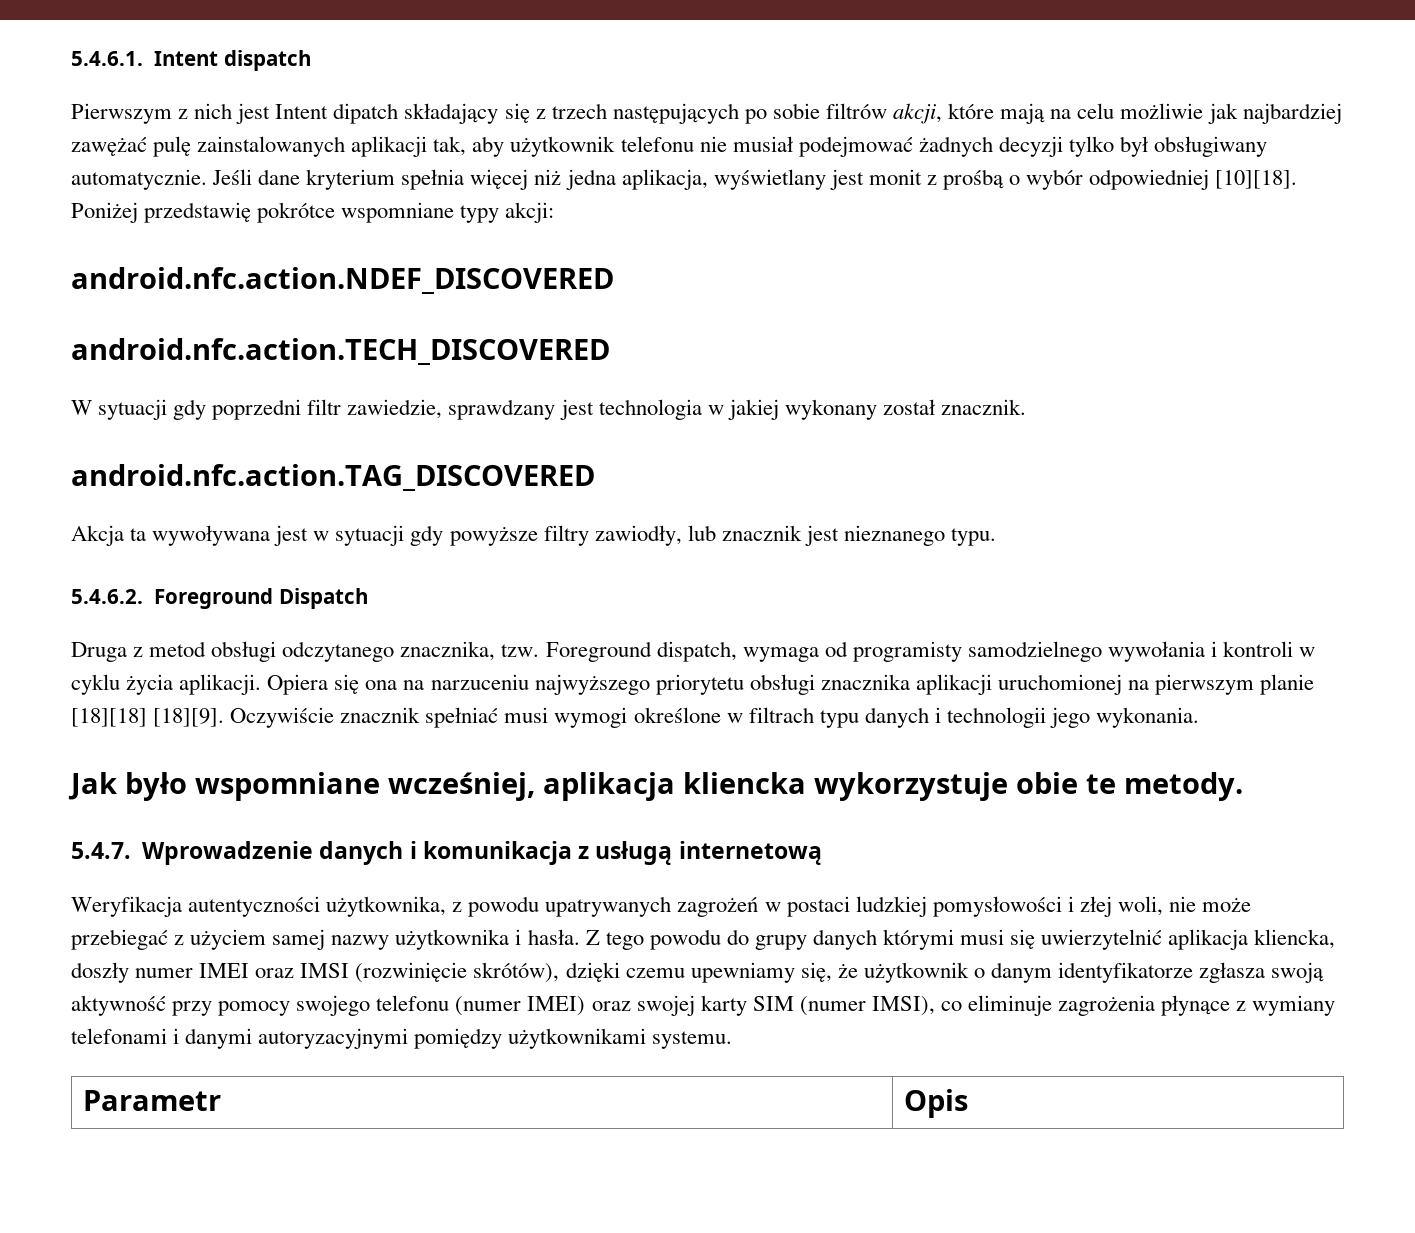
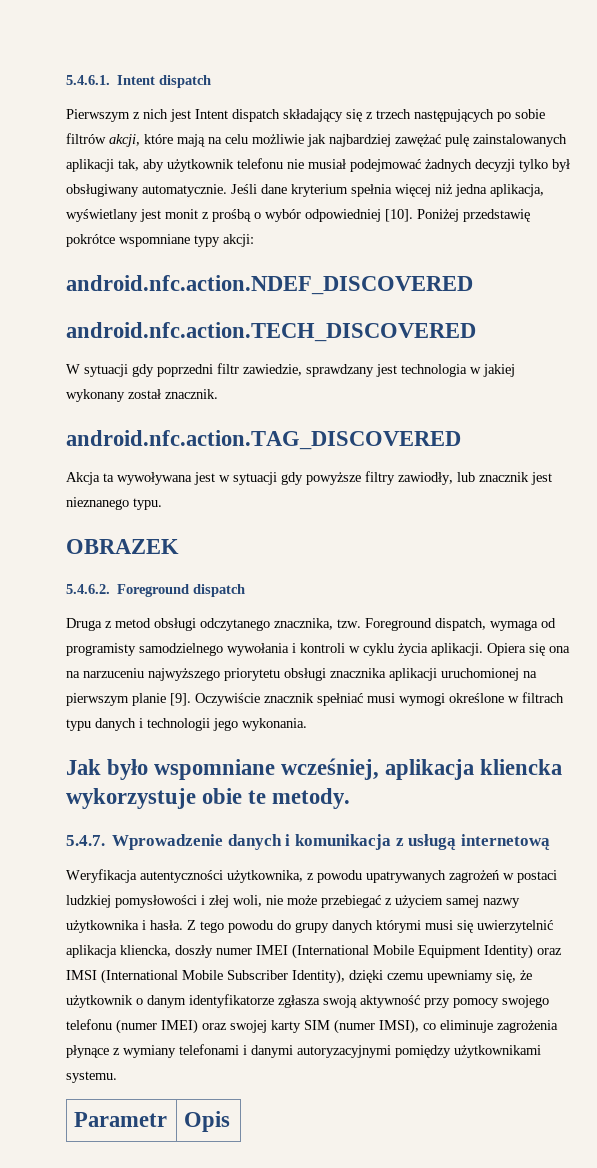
[333,103,399,124] dipatch -> [232,109,280,122] dispatch
[1215,170,1298,189] [10][18]. -> [385,209,413,222] [10].
(997, 537) none -> [66,539,179,554] // OBRAZEK
[278,588,368,609] Dispatch -> [193,584,246,597] dispatch
[71,708,225,727] [18][18] [18][9]. -> [170,693,191,706] [9].
[255,962,560,983] oraz IMSI (rozwinięcie skrótów), -> [292,944,562,959] [66,969,345,984] (International Mobile Equipment Identity) oraz IMSI (International Mobile Subscriber Identity),

